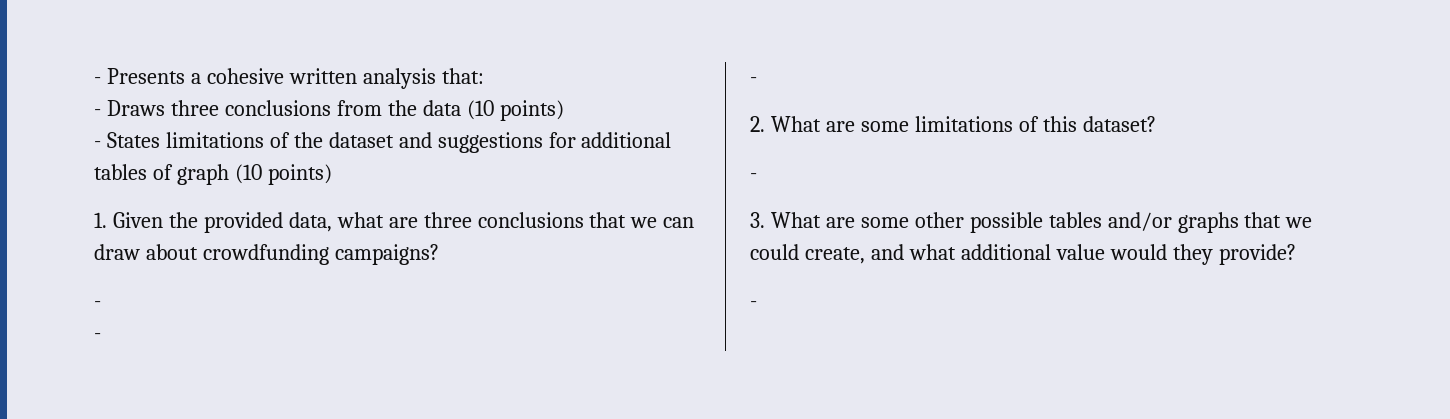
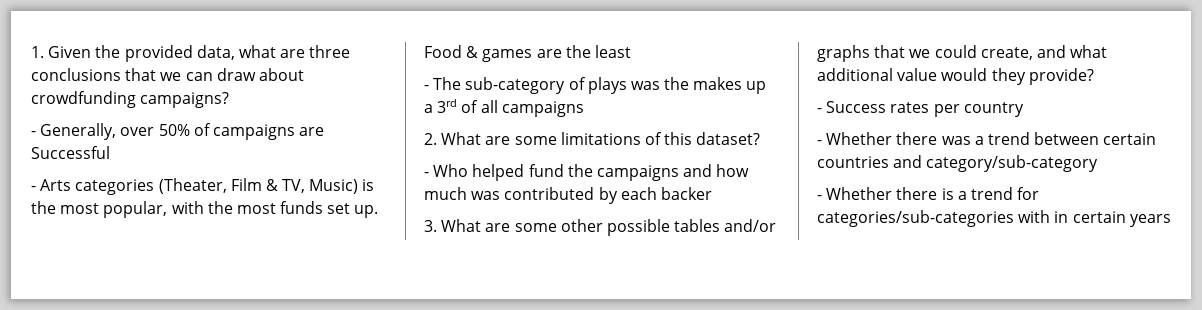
[94,68,484,89] [94,100,564,121] [94,132,672,153] [94,164,332,185] - Presents a cohesive written analysis that: // - Draws three conclusions from the data (10 points) // - States limitations of the dataset and suggestions for additional tables of graph (10 points) // -> (31, 52) none
[94,333,101,340] [750,77,757,84] // - // - -> [40,123,325,140] [31,146,110,159] [31,178,375,195] [31,201,379,218] [424,45,631,62] [424,77,767,94] [424,99,584,117] Generally, over 50% of campaigns are Successful // - Arts categories (Theater, Film & TV, Music) is the most popular, with the most funds set up. Food & games are the least // - The sub-category of plays was the makes up a 3rd of all campaigns
(757, 176) none -> [433,164,750,181] [424,187,712,204] Who helped fund the campaigns and how much was contributed by each backer
(757, 304) none -> [826,101,1024,117] [817,132,1157,145] [817,155,1099,172] [817,187,1040,200] [817,210,1171,227] Success rates per country // - Whether there was a trend between certain countries and category/sub-category // - Whether there is a trend for categories/sub-categories with in certain years

